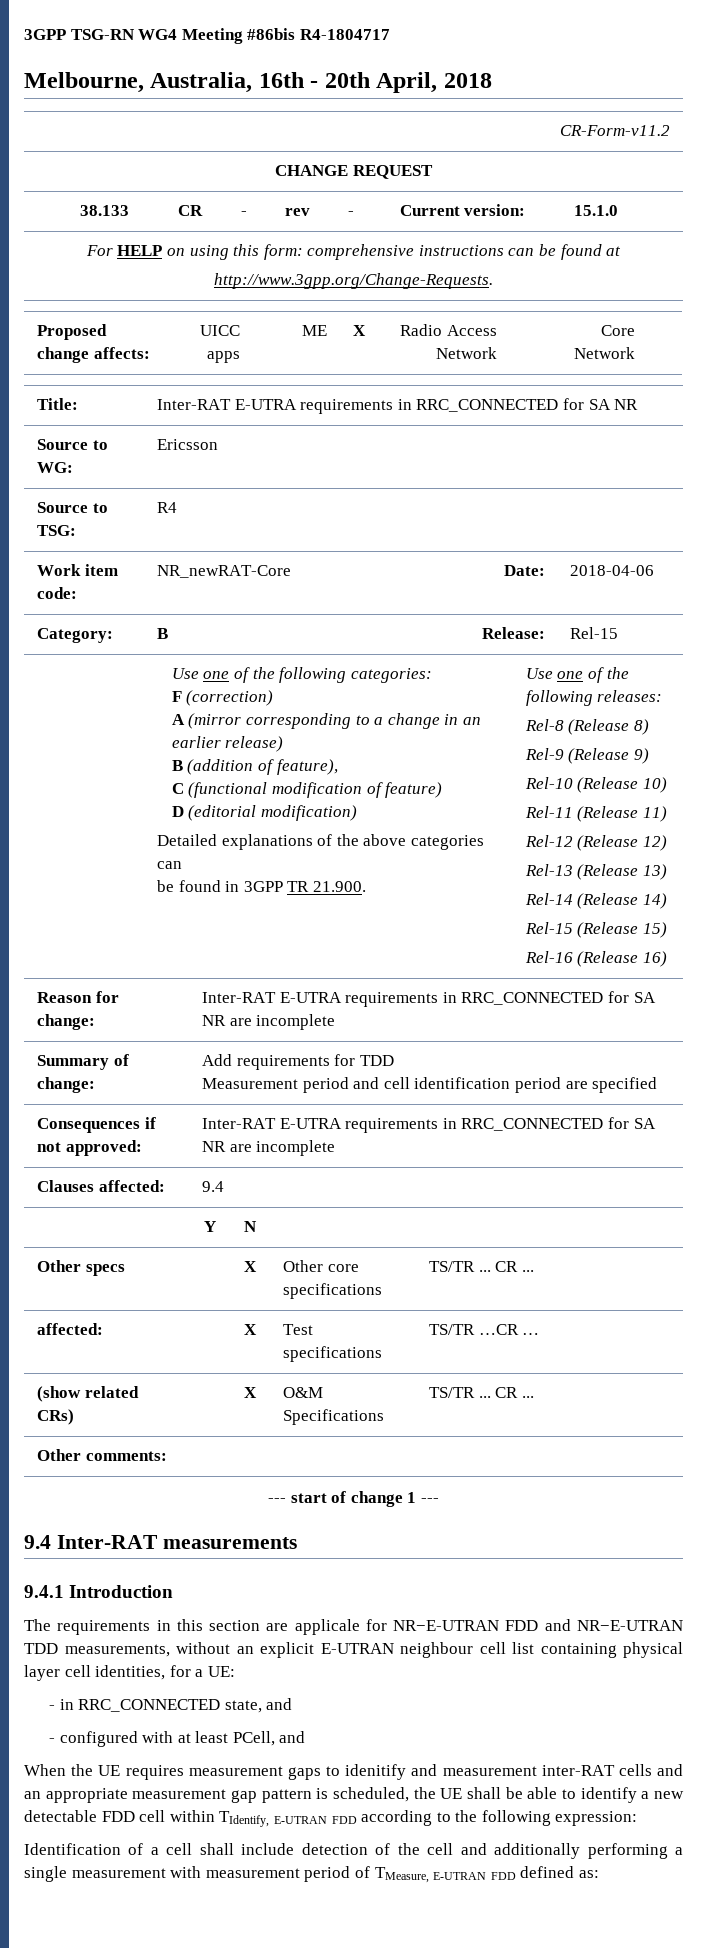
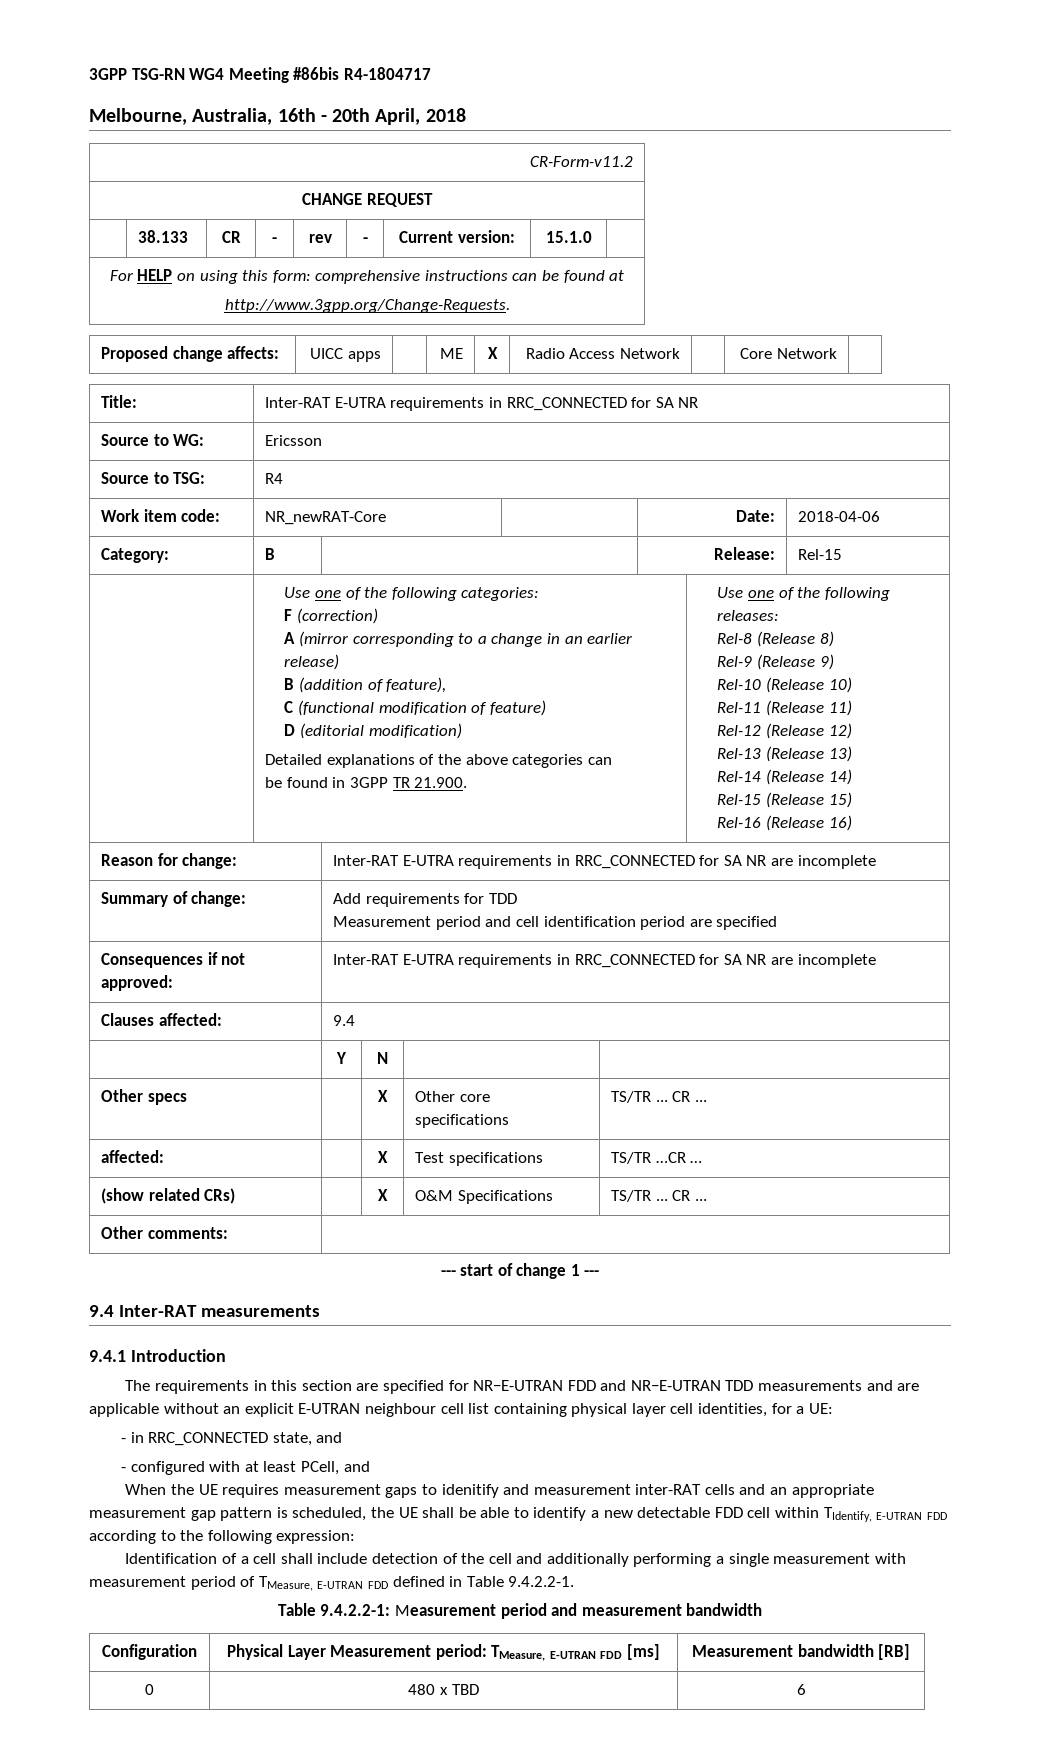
[294,1619,360,1635] applicale -> [382,1380,444,1394] specified
[64,1644,170,1657] measurements, -> [758,1380,920,1391] [89,1403,159,1417] measurements and are applicable
[578,1870,599,1878] as: -> [449,1576,575,1587] [277,1603,763,1619] [102,1644,197,1660] [226,1644,661,1661] [691,1644,911,1660] [145,1684,154,1695] [408,1684,479,1695] [796,1684,806,1695] in Table 9.4.2.2-1. // Table 9.4.2.2-1: Measurement period and measurement bandwidth // Configuration | Physical Layer Measurement period: TMeasure, E-UTRAN FDD [ms] | Measurement bandwidth [RB] // 0 | 480 x TBD | 6

